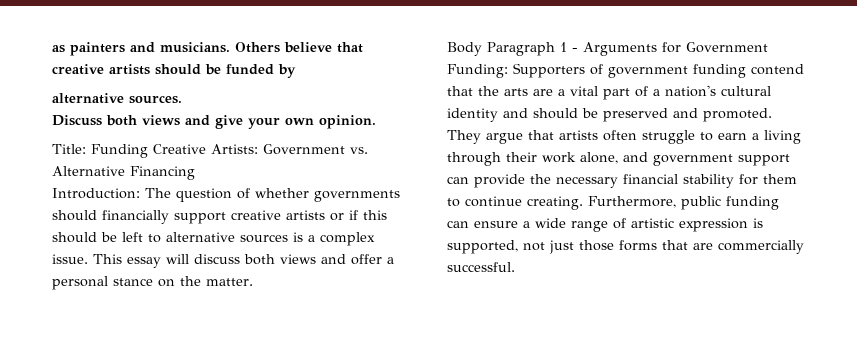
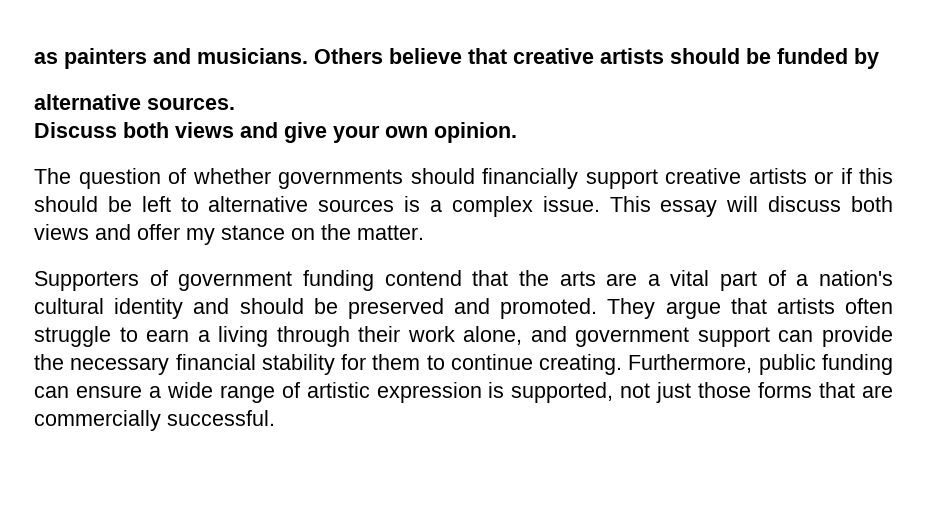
[52,144,368,158] [52,166,195,180] [52,188,140,199] Title: Funding Creative Artists: Government vs. Alternative Financing // Introduction: -> (517, 132) none
[387,257,394,264] [52,276,108,290] a personal -> [186,228,215,245] my
[447,42,768,56] [447,64,508,78] Body Paragraph 1 - Arguments for Government Funding: -> (424, 232) none

